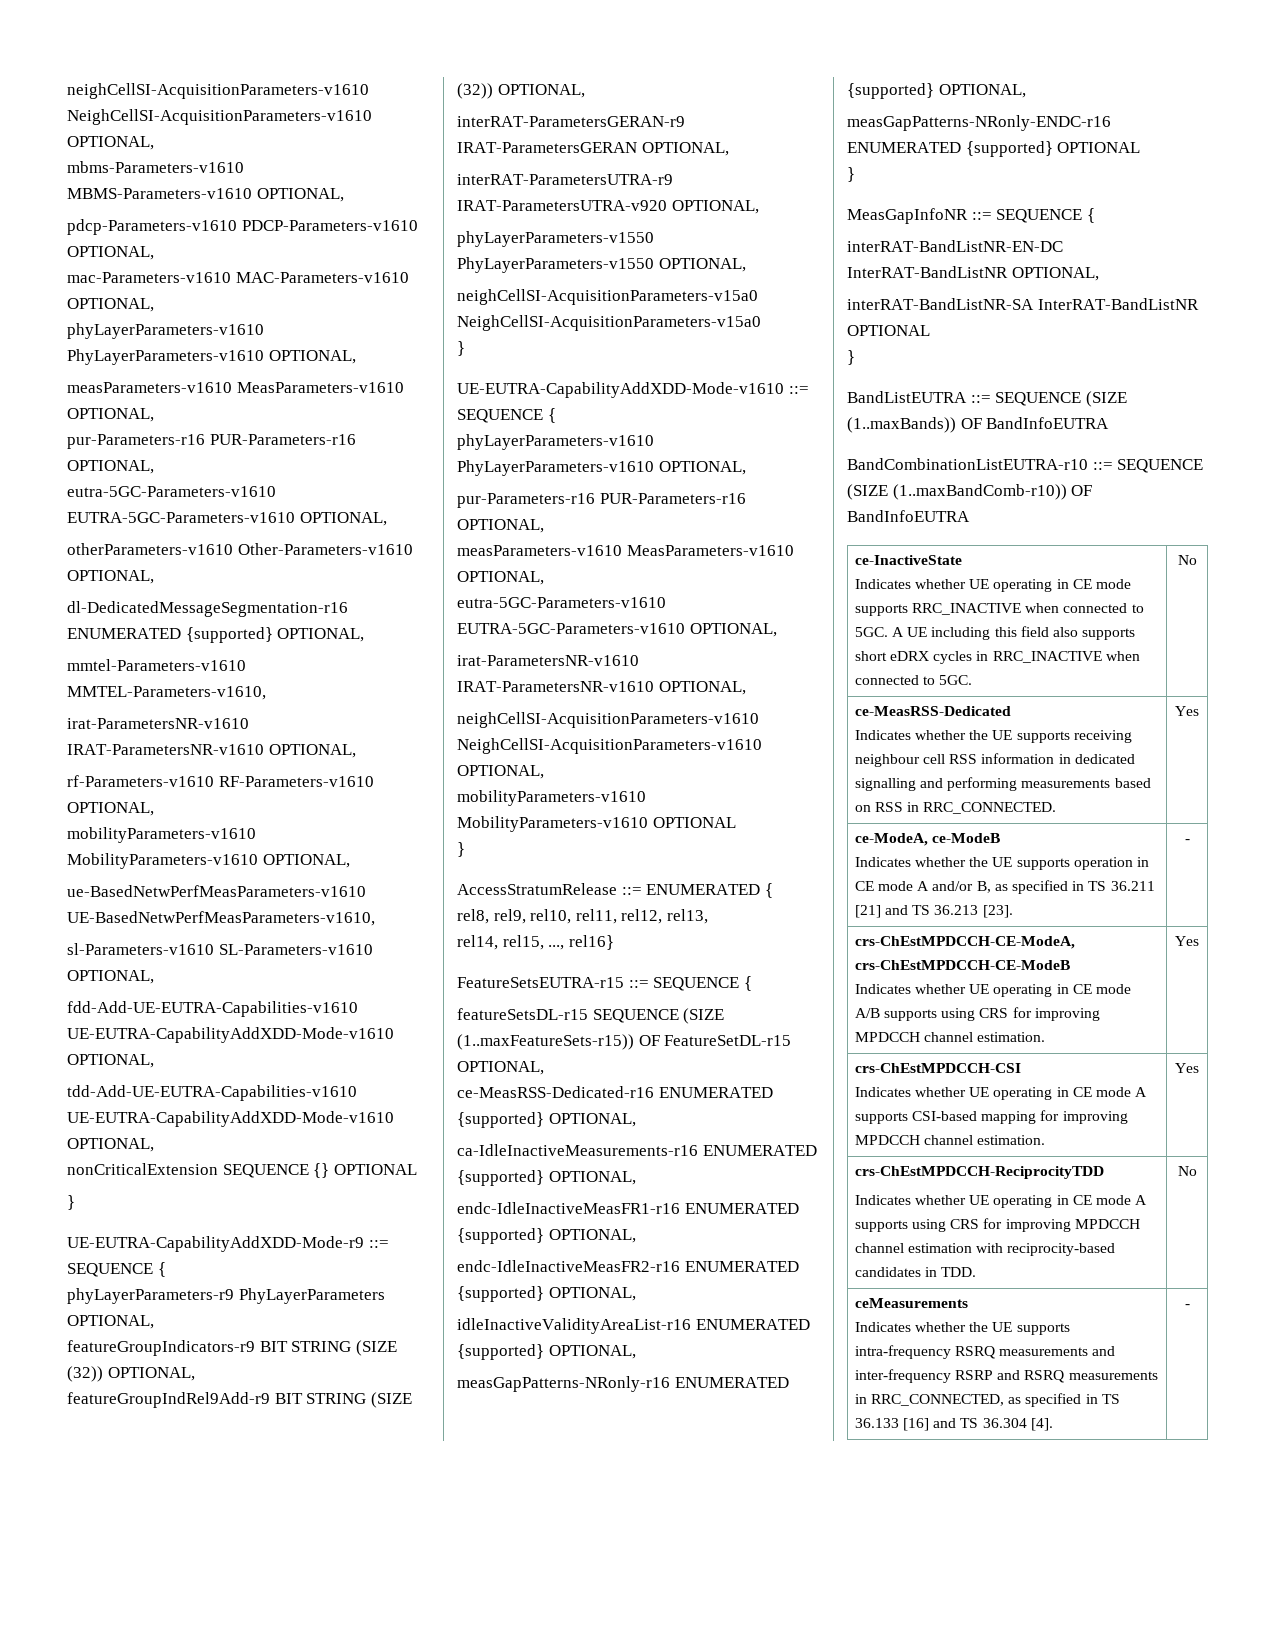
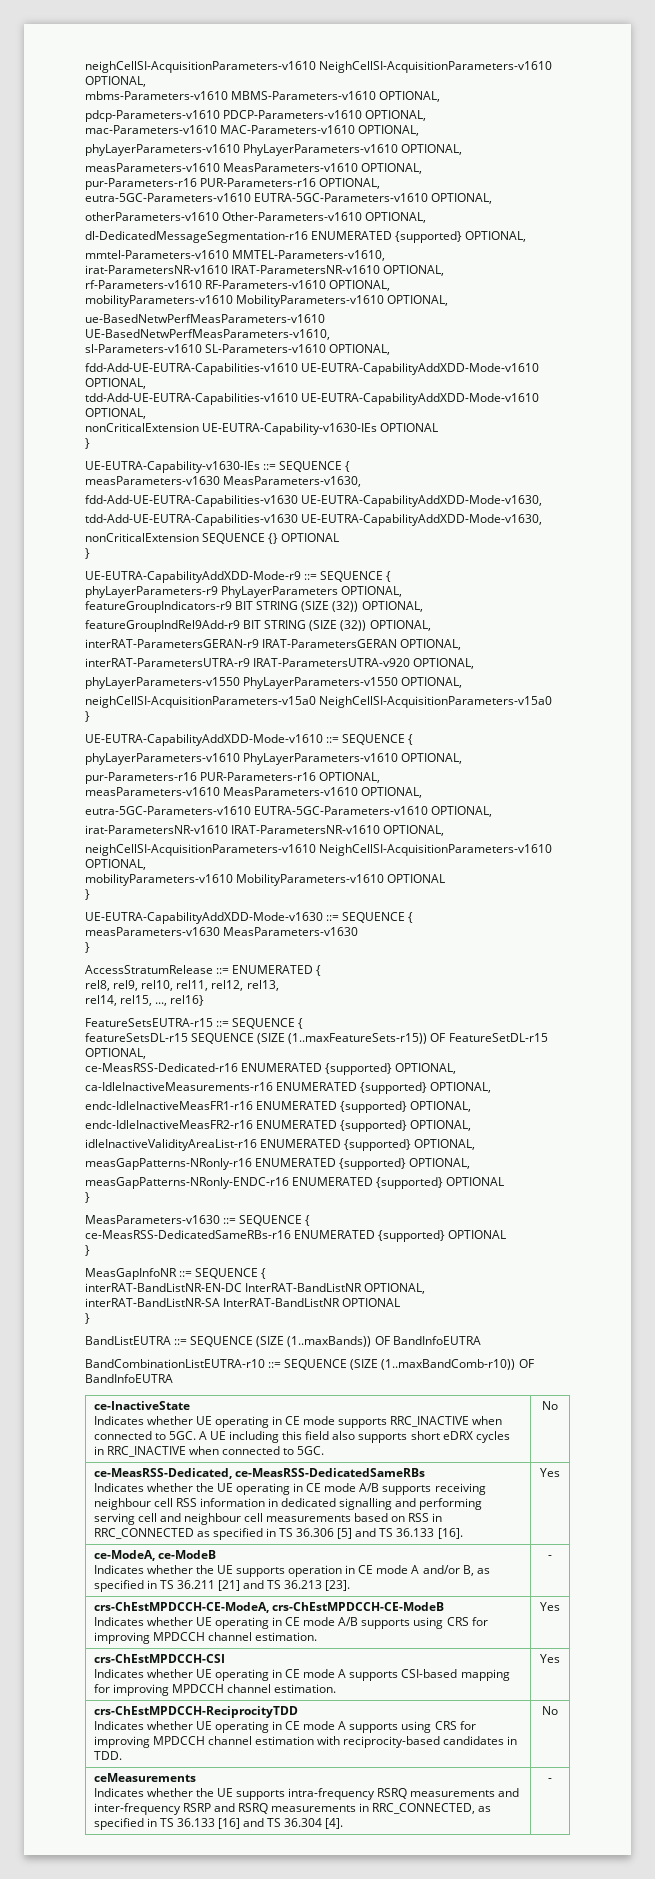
(154, 1145) none -> [85,423,439,435] [85,438,90,449] [85,461,351,473] [85,476,362,487] [85,495,543,507] [85,514,543,526] // nonCriticalExtension UE-EUTRA-Capability-v1630-IEs OPTIONAL // } // UE-EUTRA-Capability-v1630-IEs ::= SEQUENCE { // measParameters-v1630 MeasParameters-v1630, // fdd-Add-UE-EUTRA-Capabilities-v1630 UE-EUTRA-CapabilityAddXDD-Mode-v1630, // tdd-Add-UE-EUTRA-Capabilities-v1630 UE-EUTRA-CapabilityAddXDD-Mode-v1630,
(465, 849) none -> [85,912,414,924] [85,927,359,936] [85,942,90,953] // UE-EUTRA-CapabilityAddXDD-Mode-v1630 ::= SEQUENCE { // measParameters-v1630 MeasParameters-v1630 // }
(855, 174) none -> [85,1215,311,1226] [85,1230,507,1242] [85,1245,90,1256] // MeasParameters-v1630 ::= SEQUENCE { // ce-MeasRSS-DedicatedSameRBs-r16 ENUMERATED {supported} OPTIONAL // }
[854,706,1011,716] [854,730,1013,740] ce-MeasRSS-Dedicated // Indicates whether the UE -> [93,1468,425,1479] [93,1483,380,1495] ce-MeasRSS-Dedicated, ce-MeasRSS-DedicatedSameRBs // Indicates whether the UE operating in CE mode A/B
(1018, 784) none -> [93,1513,263,1525] serving cell and neighbour cell
[923,802,1057,814] RRC_CONNECTED. -> [93,1528,463,1540] RRC_CONNECTED as specified in TS 36.306 [5] and TS 36.133 [16].

